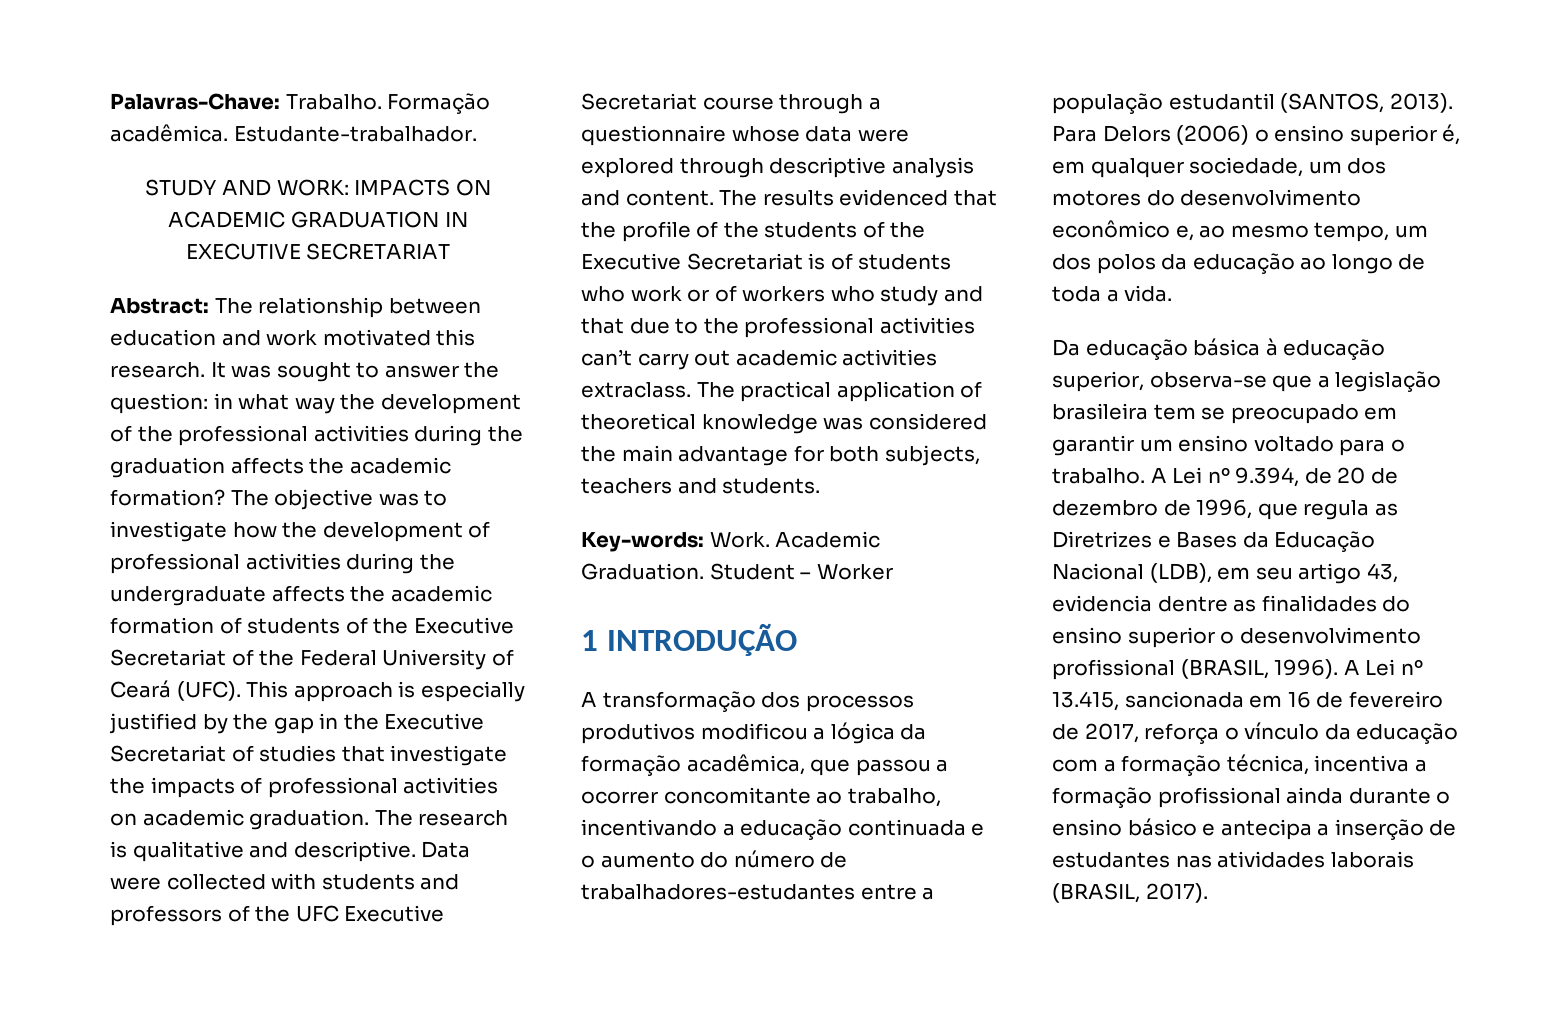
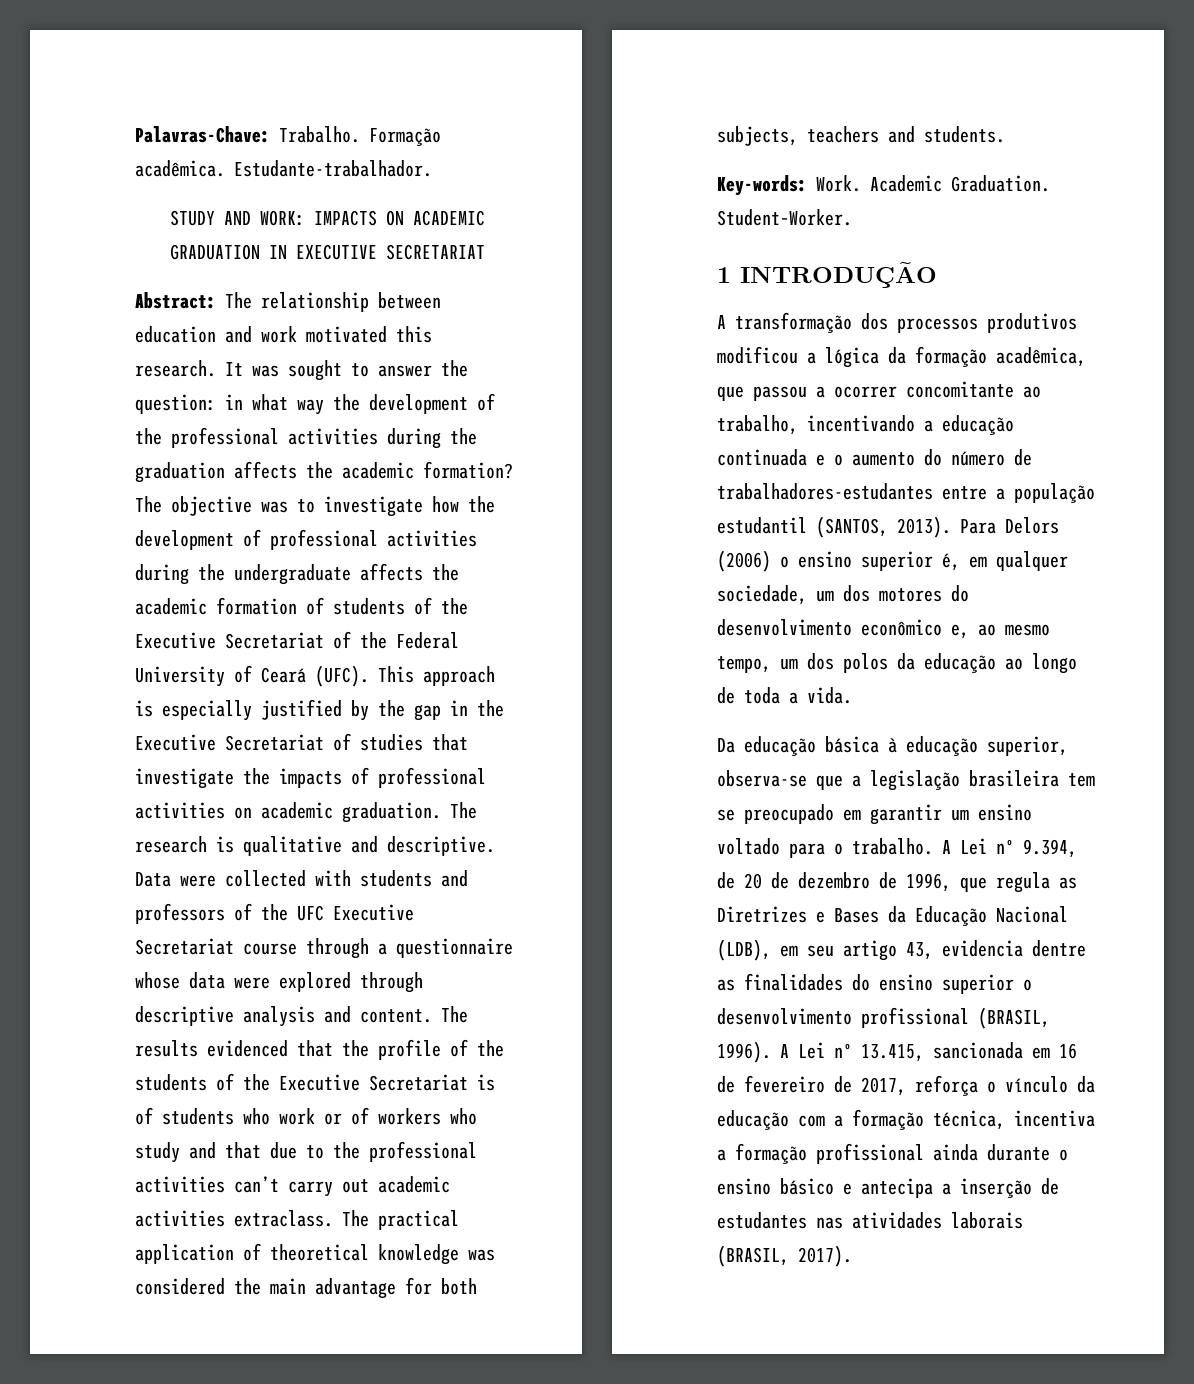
[709,563,893,580] Student – Worker -> [717,209,852,226] Student–Worker.

